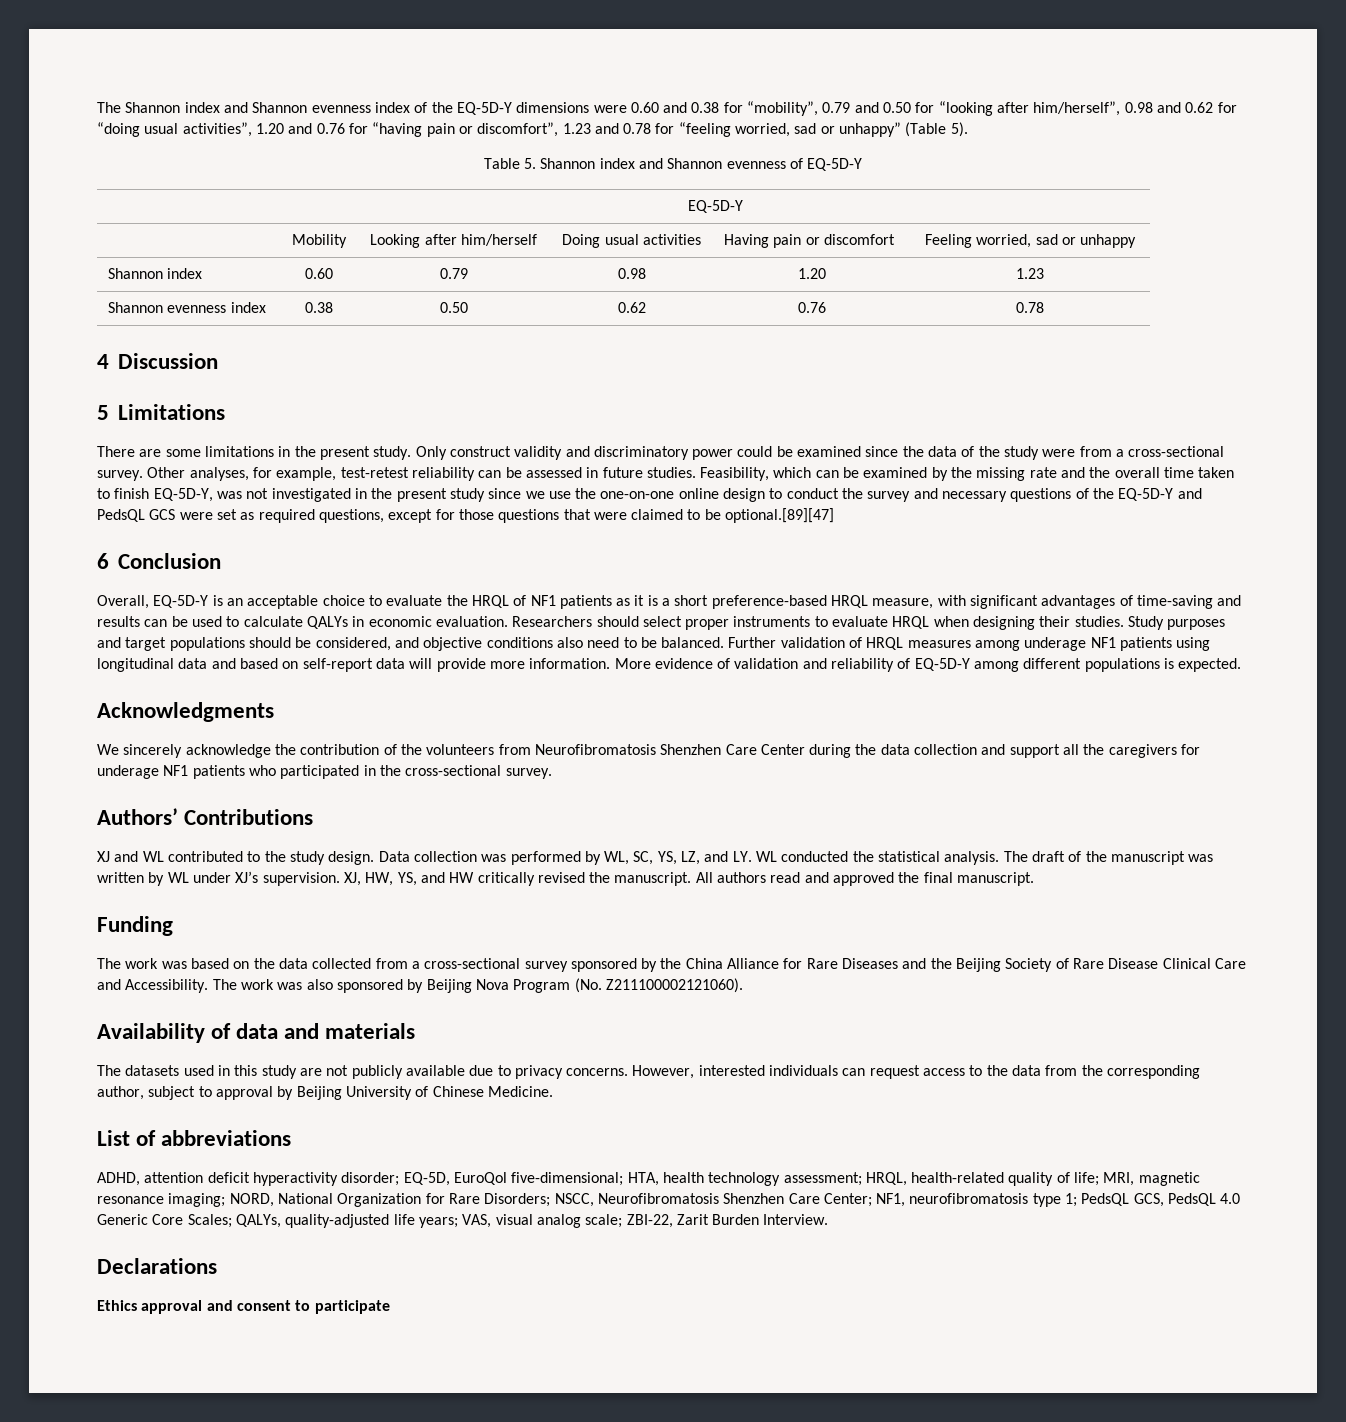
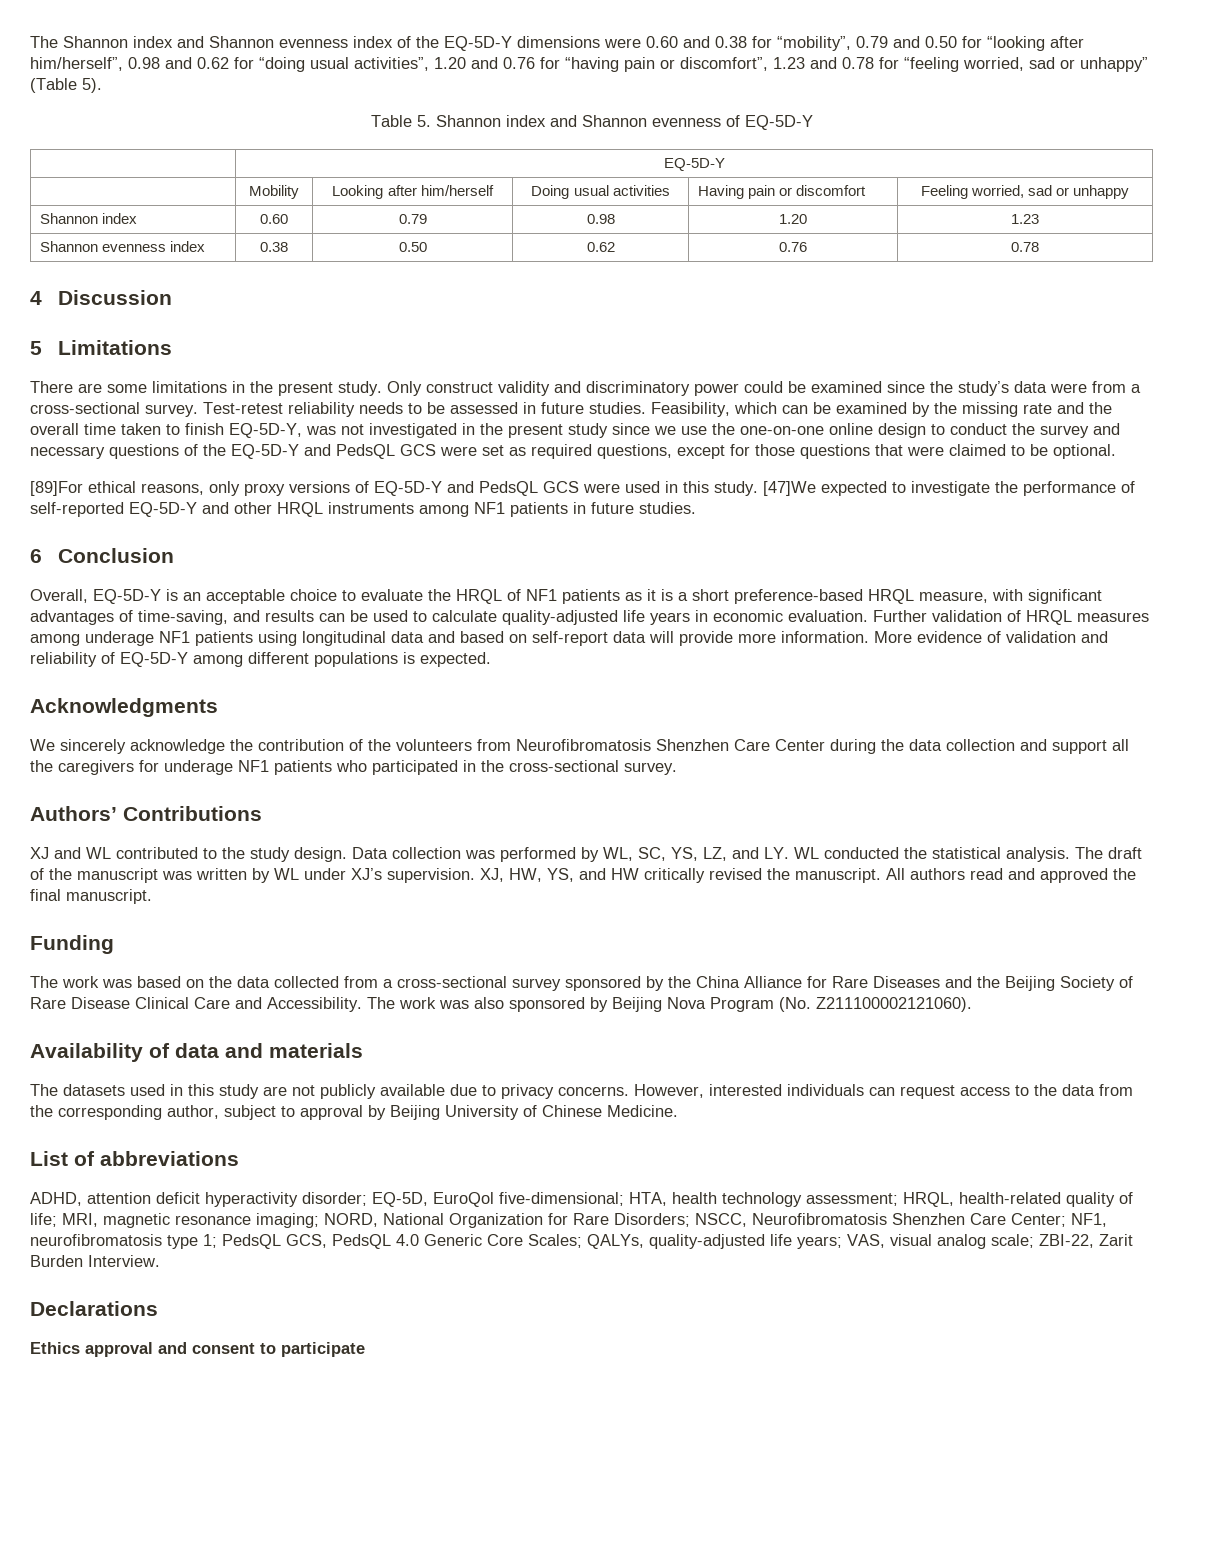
[928,446,1040,460] data of the study -> [958,381,1047,396] study’s data
[147,467,502,481] Other analyses, for example, test-retest reliability can -> [203,402,422,417] Test-retest reliability needs to
[725,508,835,523] optional.[89][47] -> [1053,444,1116,459] [30,481,1135,496] [30,502,696,517] optional. // [89]For ethical reasons, only proxy versions of EQ-5D-Y and PedsQL GCS were used in this study. [47]We expected to investigate the performance of self-reported EQ-5D-Y and other HRQL instruments among NF1 patients in future studies.
[1137,595,1214,609] time-saving -> [138,610,228,625] time-saving,
[306,616,1226,630] [97,637,725,651] QALYs in economic evaluation. Researchers should select proper instruments to evaluate HRQL when designing their studies. Study purposes and target populations should be considered, and objective conditions also need to be balanced. -> [502,610,868,625] quality-adjusted life years in economic evaluation.

